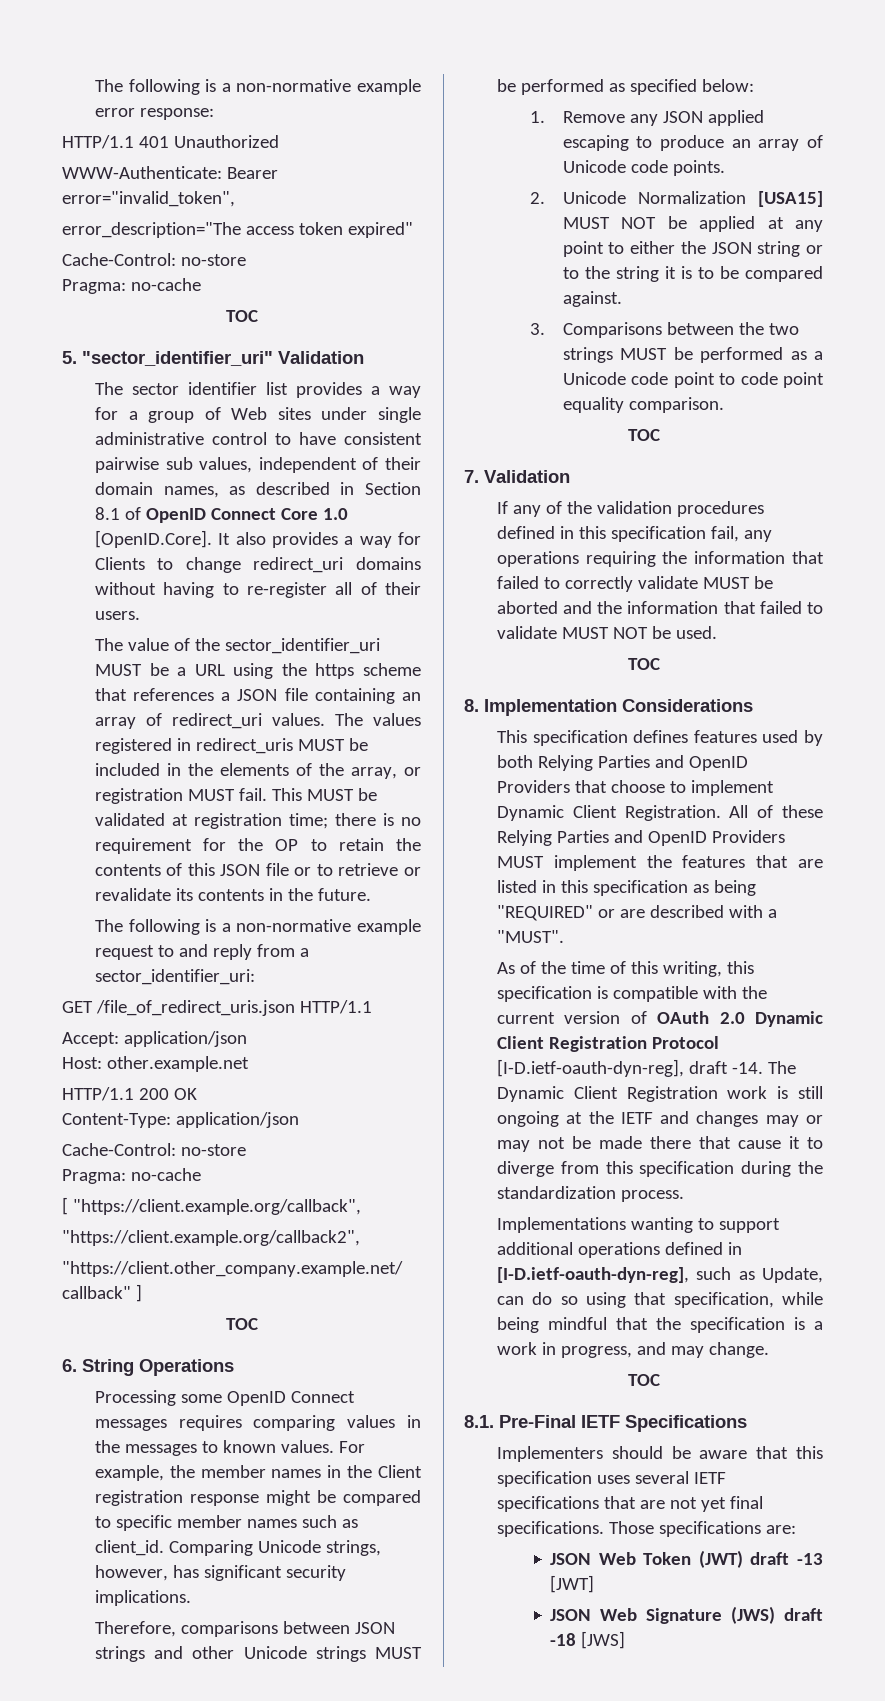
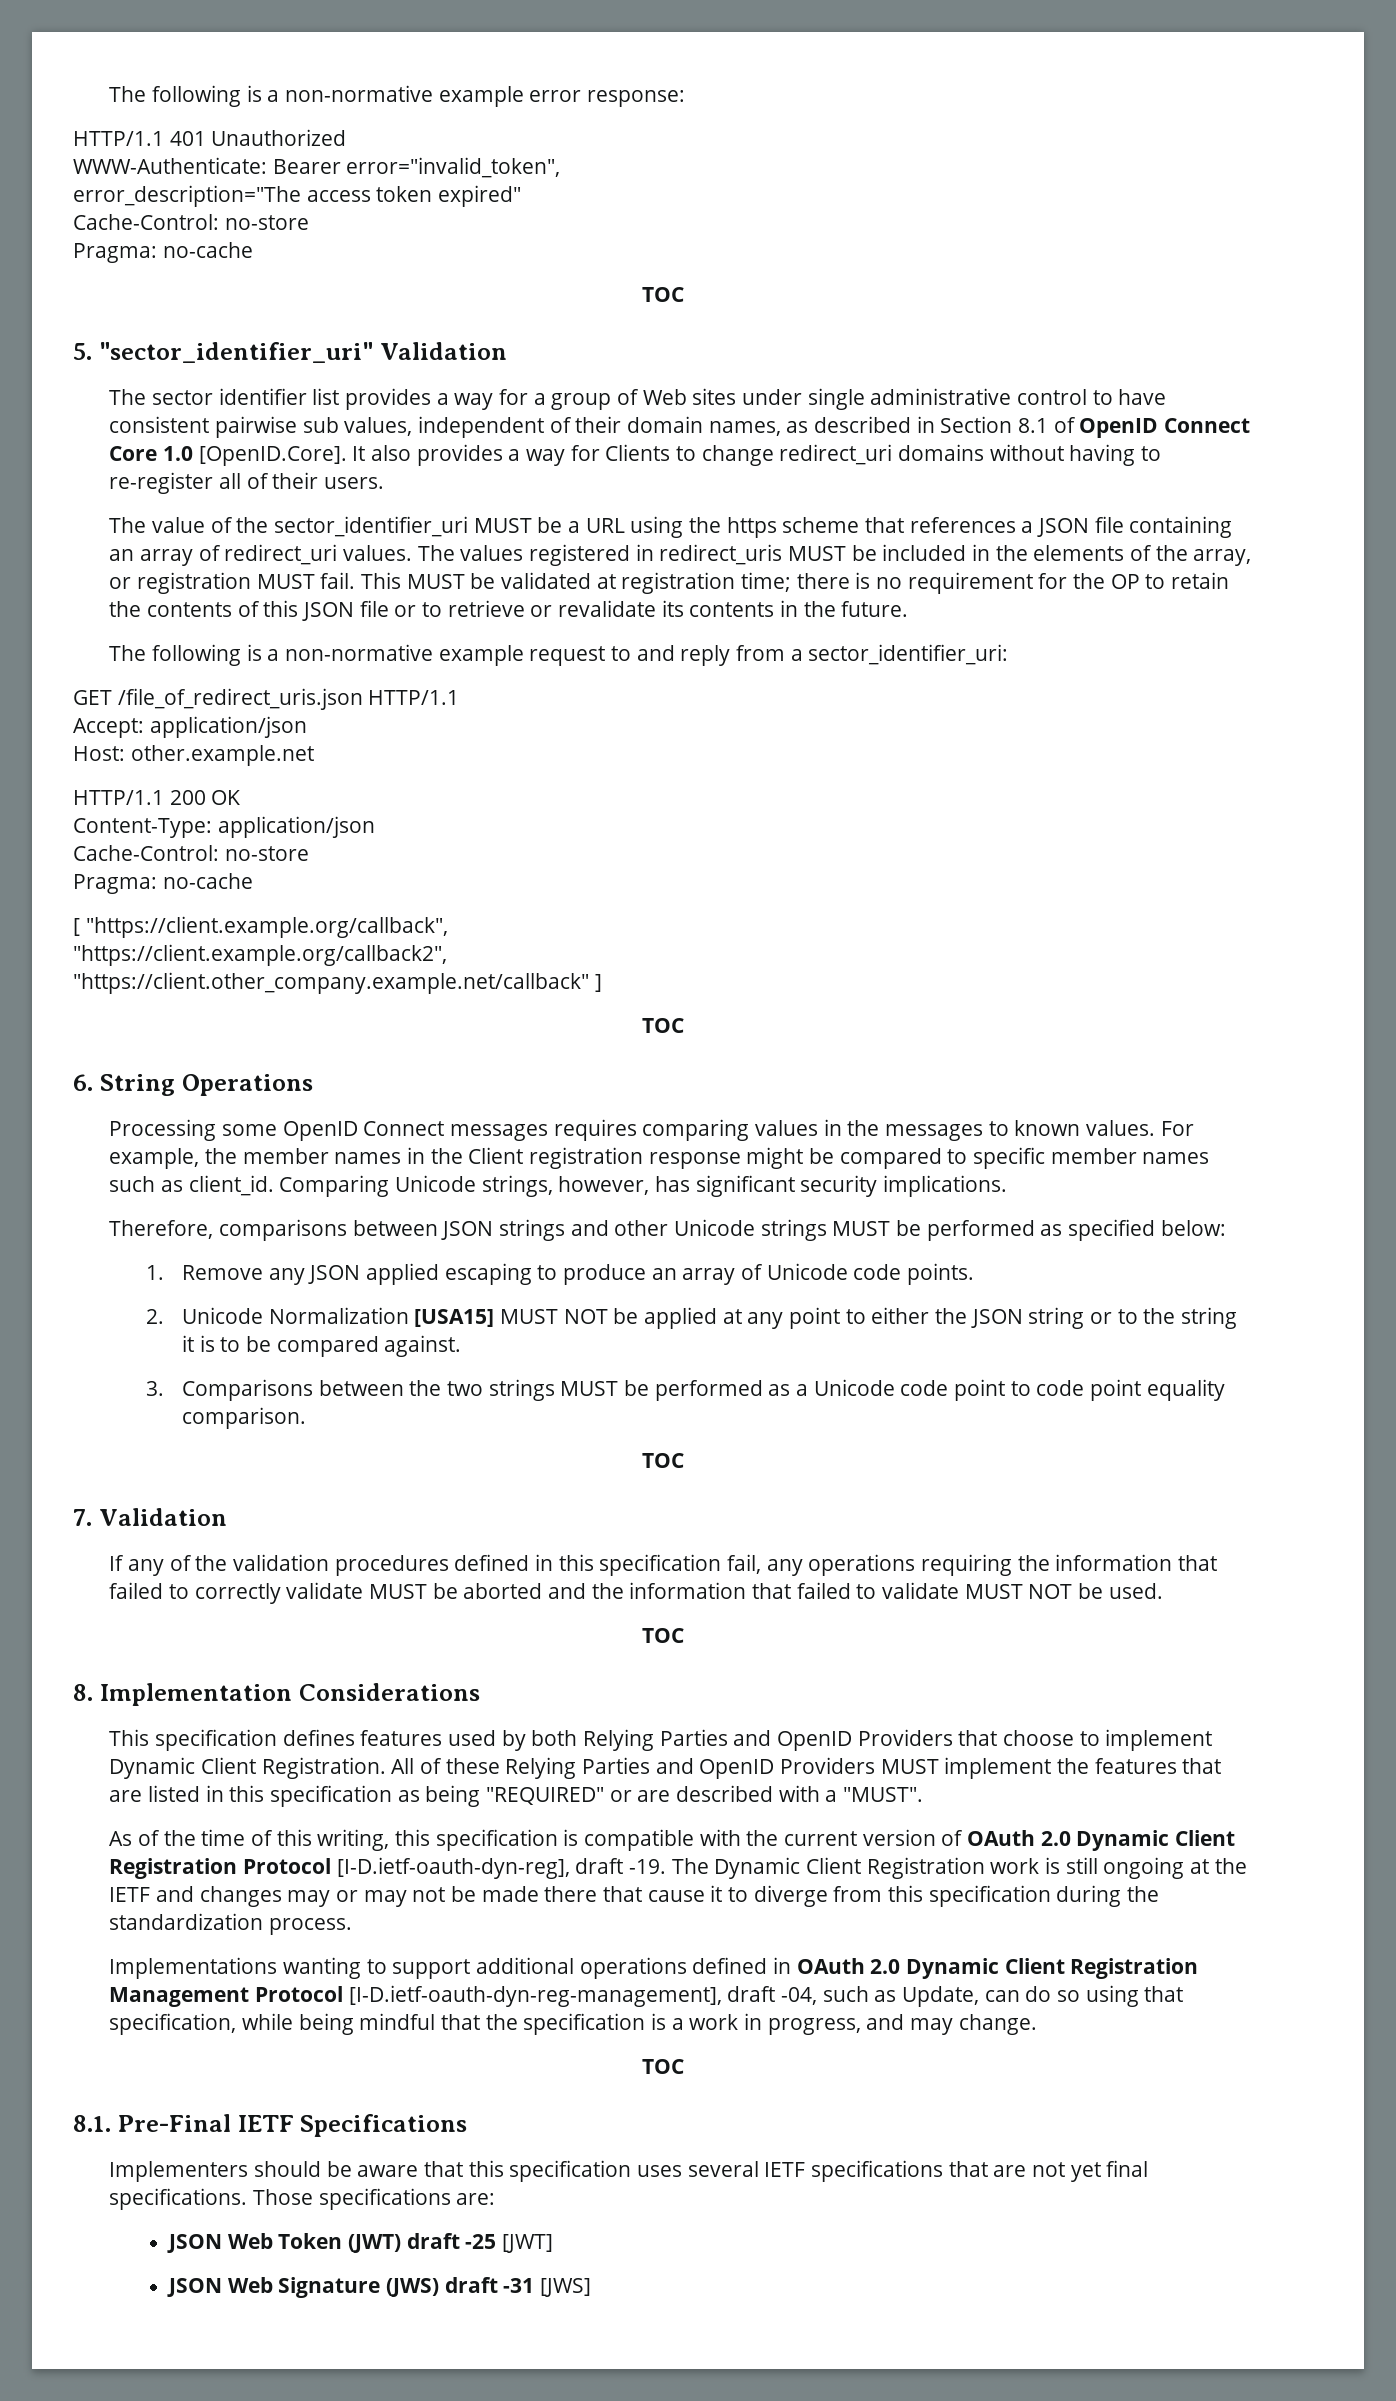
[731,1062,763,1074] -14. -> [629,1859,667,1874] -19.
[496,1267,689,1283] [I-D.ietf-oauth-dyn-reg], -> [796,1958,1199,1979] [109,1985,818,2007] OAuth 2.0 Dynamic Client Registration Management Protocol [I-D.ietf-oauth-dyn-reg-management], draft -04,
[797,1553,824,1565] -13 -> [465,2234,497,2249] -25
[550,1633,577,1646] -18 -> [503,2278,535,2293] -31

